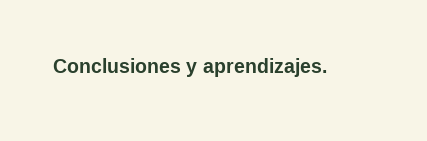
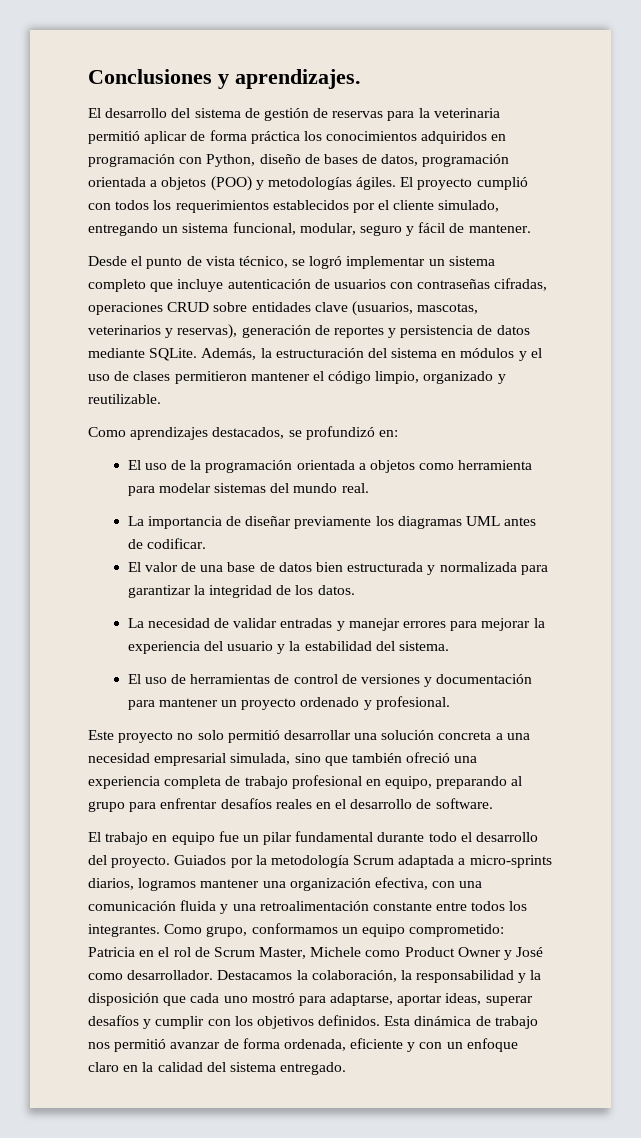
(327, 67) none -> [88,108,500,121] [88,130,507,144] [88,154,510,167] [88,176,528,191] [88,200,500,213] [88,222,531,236] [88,256,495,269] [88,278,548,292] [88,301,479,316] [88,324,530,339] [88,348,542,361] [88,371,506,384] [88,394,161,404] [88,426,398,440] [127,460,533,473] [127,483,369,496] [127,516,537,529] [127,538,206,549] [127,562,548,575] [127,585,355,598] [127,618,545,631] [127,641,450,654] [127,674,533,687] [127,696,450,710] [88,730,530,743] [88,752,478,766] [88,775,523,789] [88,798,493,812] [88,831,539,845] [88,855,552,868] [88,877,483,891] [88,900,528,914] [88,923,505,937] [88,947,544,960] [88,970,542,983] [88,993,533,1006] [88,1015,538,1029] [88,1038,518,1052] [88,1062,347,1075] // El desarrollo del sistema de gestión de reservas para la veterinaria permitió aplicar de forma práctica los conocimientos adquiridos en programación con Python, diseño de bases de datos, programación orientada a objetos (POO) y metodologías ágiles. El proyecto cumplió con todos los requerimientos establecidos por el cliente simulado, entregando un sistema funcional, modular, seguro y fácil de mantener. // Desde el punto de vista técnico, se logró implementar un sistema completo que incluye autenticación de usuarios con contraseñas cifradas, operaciones CRUD sobre entidades clave (usuarios, mascotas, veterinarios y reservas), generación de reportes y persistencia de datos mediante SQLite. Además, la estructuración del sistema en módulos y el uso de clases permitieron mantener el código limpio, organizado y reutilizable. // Como aprendizajes destacados, se profundizó en: // El uso de la programación orientada a objetos como herramienta para modelar sistemas del mundo real. // La importancia de diseñar previamente los diagramas UML antes de codificar. // El valor de una base de datos bien estructurada y normalizada para garantizar la integridad de los datos. // La necesidad de validar entradas y manejar errores para mejorar la experiencia del usuario y la estabilidad del sistema. // El uso de herramientas de control de versiones y documentación para mantener un proyecto ordenado y profesional. // Este proyecto no solo permitió desarrollar una solución concreta a una necesidad empresarial simulada, sino que también ofreció una experiencia completa de trabajo profesional en equipo, preparando al grupo para enfrentar desafíos reales en el desarrollo de software. // El trabajo en equipo fue un pilar fundamental durante todo el desarrollo del proyecto. Guiados por la metodología Scrum adaptada a micro-sprints diarios, logramos mantener una organización efectiva, con una comunicación fluida y una retroalimentación constante entre todos los integrantes. Como grupo, conformamos un equipo comprometido: Patricia en el rol de Scrum Master, Michele como Product Owner y José como desarrollador. Destacamos la colaboración, la responsabilidad y la disposición que cada uno mostró para adaptarse, aportar ideas, superar desafíos y cumplir con los objetivos definidos. Esta dinámica de trabajo nos permitió avanzar de forma ordenada, eficiente y con un enfoque claro en la calidad del sistema entregado.

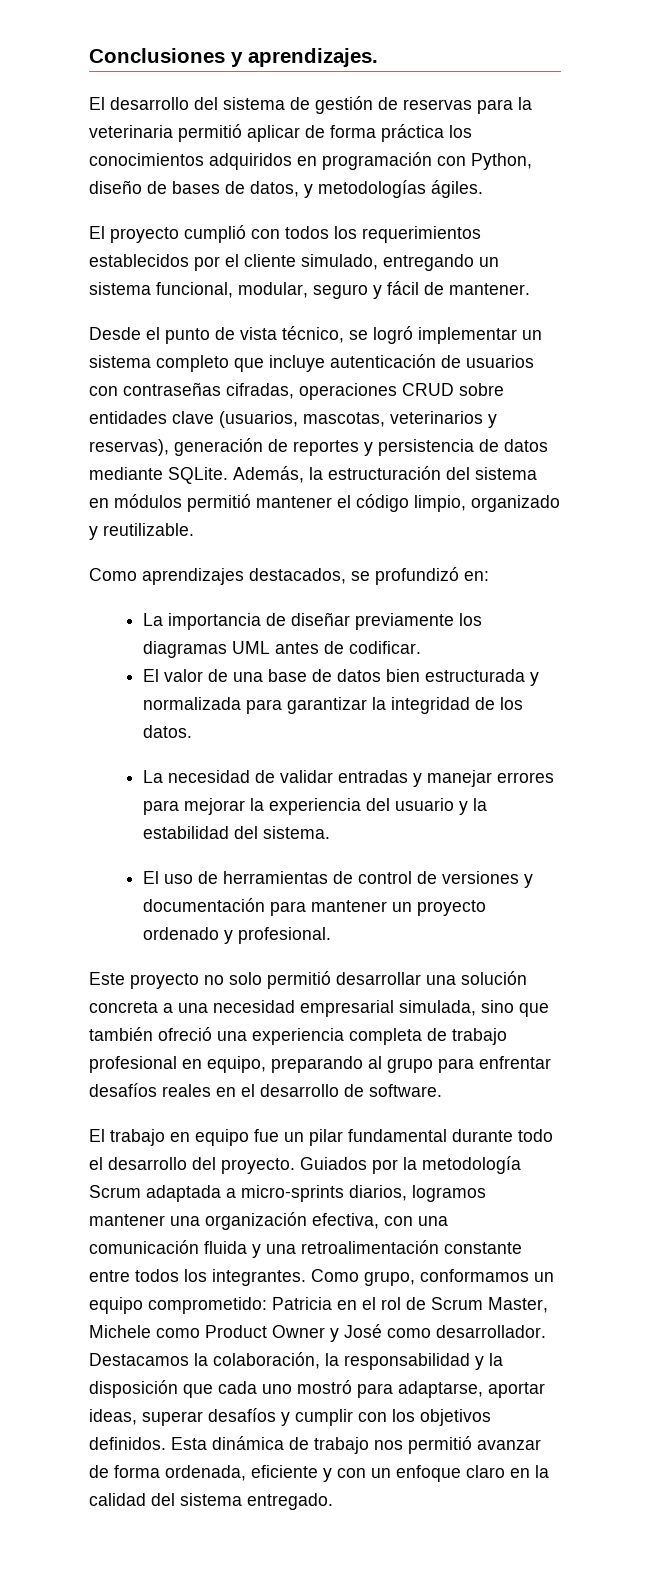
[422,154,510,167] [88,176,252,191] programación orientada a objetos (POO) -> (299, 189) none
(397, 183) none -> (483, 189) //
[518,348,542,361] [88,371,247,384] y el uso de clases permitieron -> [187,494,251,512] permitió
[127,460,533,473] [127,483,369,496] // El uso de la programación orientada a objetos como herramienta para modelar sistemas del mundo real. -> (489, 576) none

